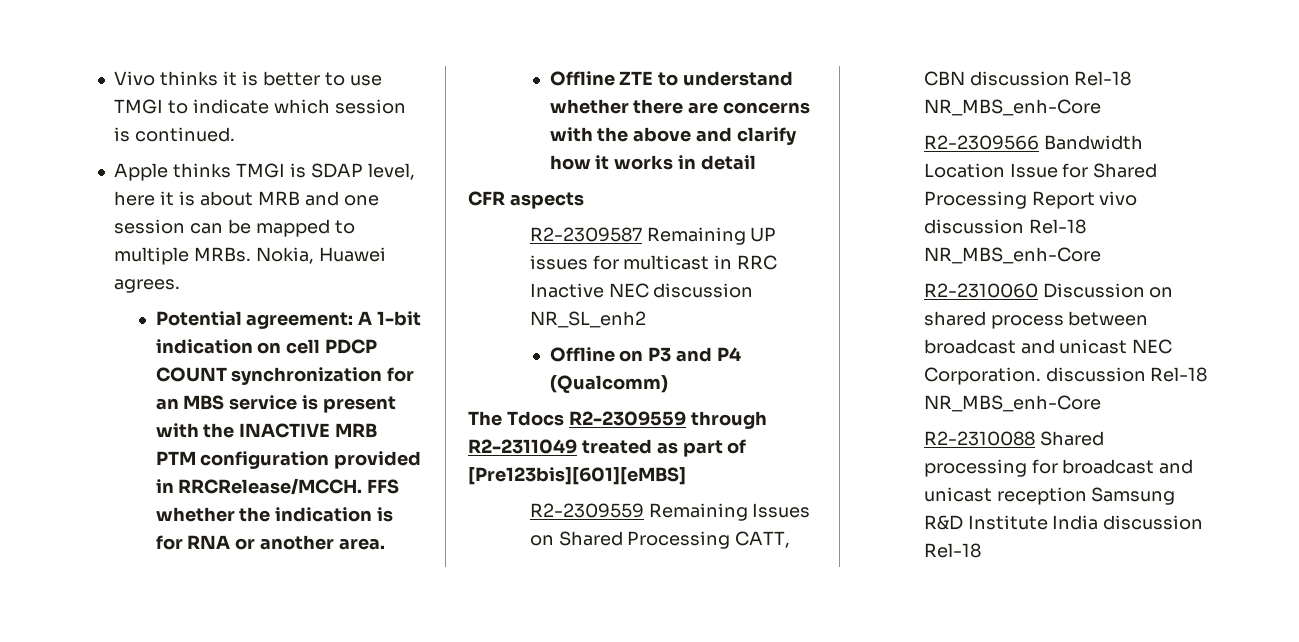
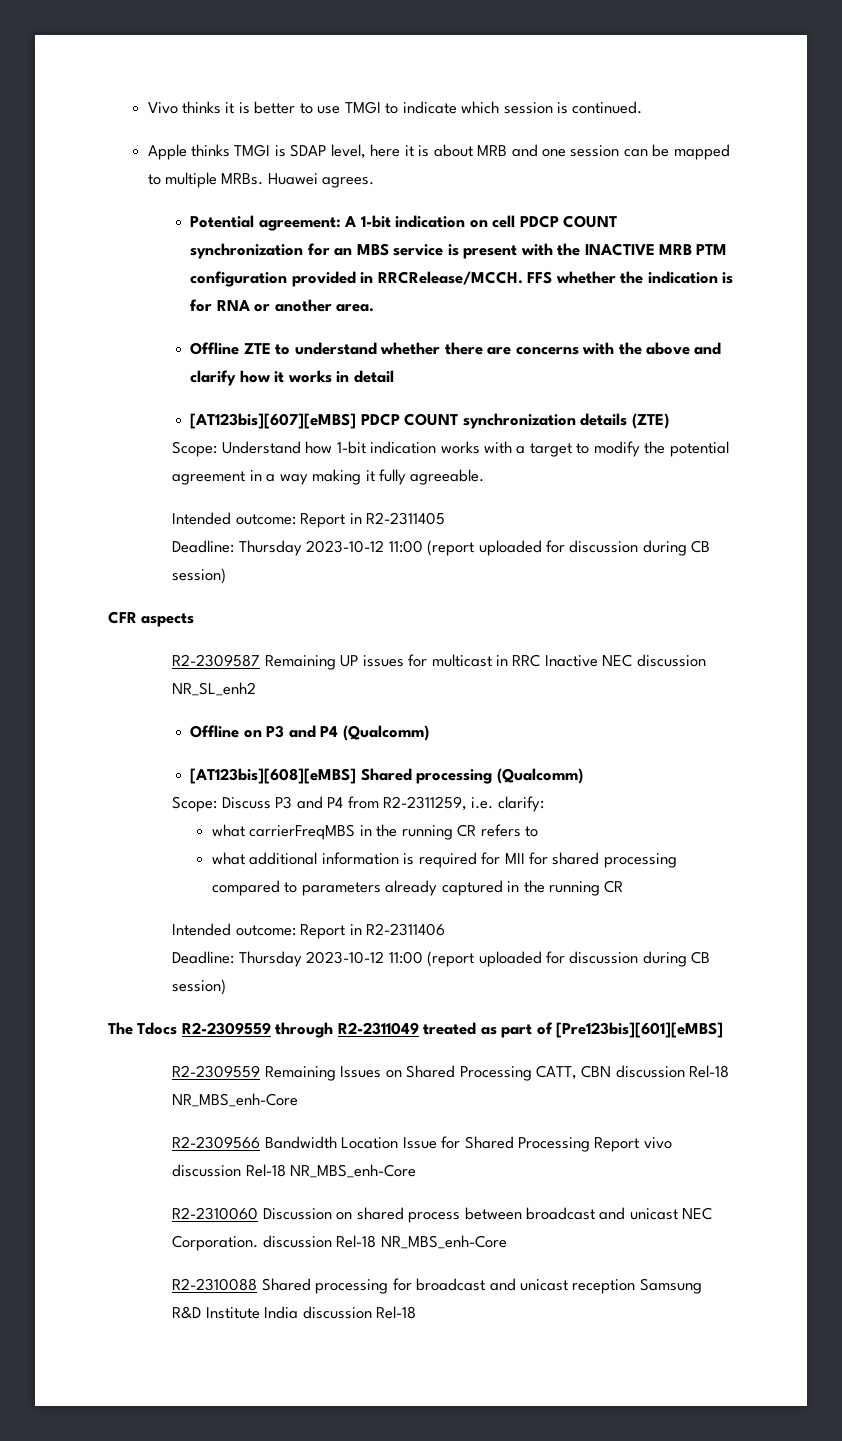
[256,247,315,264] Nokia, -> (264, 179) none
(757, 162) none -> [190,413,669,429] [172,441,729,457] [172,469,485,485] [172,512,446,528] [172,540,711,556] [172,568,227,584] // [AT123bis][607][eMBS] PDCP COUNT synchronization details (ZTE) // Scope: Understand how 1-bit indication works with a target to modify the potential agreement in a way making it fully agreeable. // Intended outcome: Report in R2-2311405 // Deadline: Thursday 2023-10-12 11:00 (report uploaded for discussion during CB session)
(668, 384) none -> [190,768,583,784] [172,796,544,812] [211,824,538,840] [211,852,677,868] [211,880,624,896] [172,923,446,939] [172,951,711,967] [172,979,227,995] // [AT123bis][608][eMBS] Shared processing (Qualcomm) // Scope: Discuss P3 and P4 from R2-2311259, i.e. clarify: // what carrierFreqMBS in the running CR refers to // what additional information is required for MII for shared processing compared to parameters already captured in the running CR // Intended outcome: Report in R2-2311406 // Deadline: Thursday 2023-10-12 11:00 (report uploaded for discussion during CB session)

